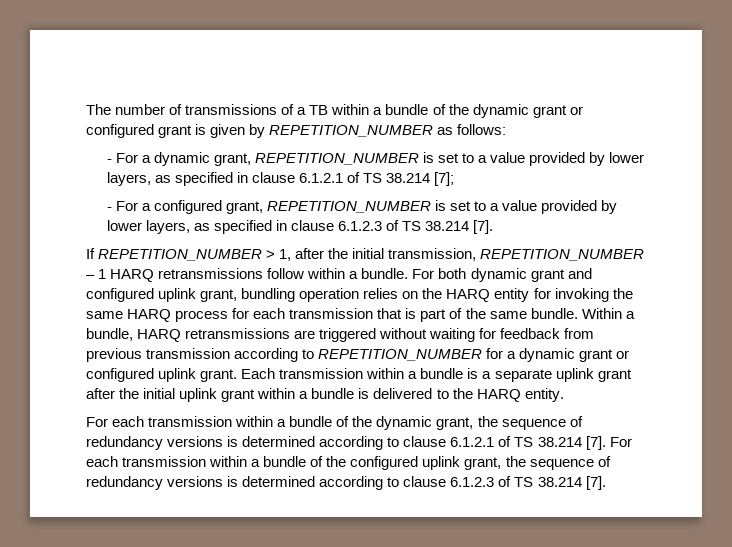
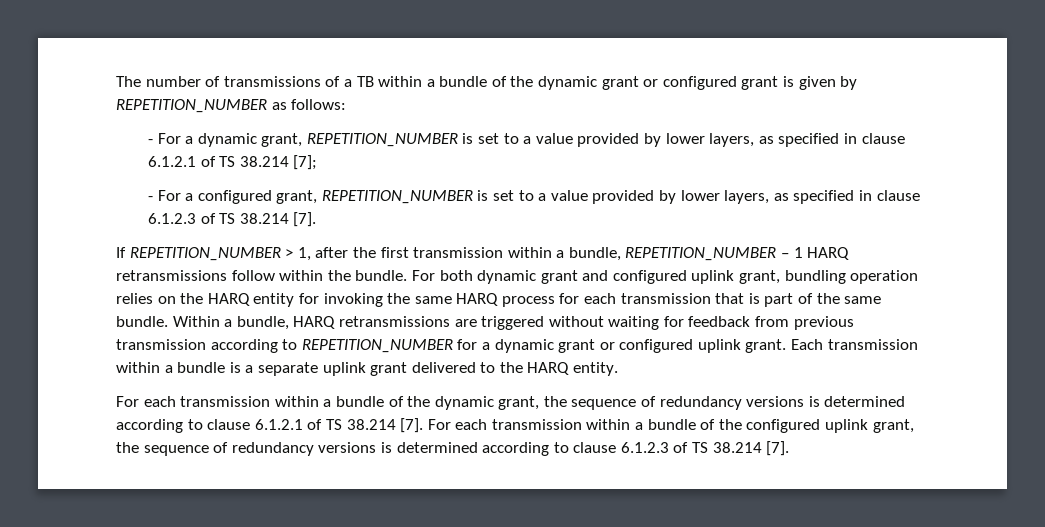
[352,248,477,261] initial transmission, -> [380,247,621,261] first transmission within a bundle,
[349,271,359,279] a -> [327,270,351,281] the
[86,388,370,402] after the initial uplink grant within a bundle is -> (408, 369) none

